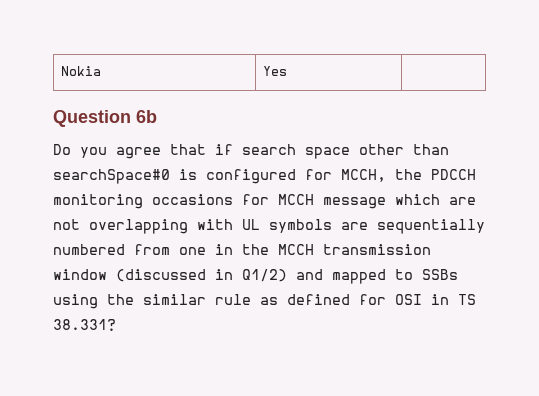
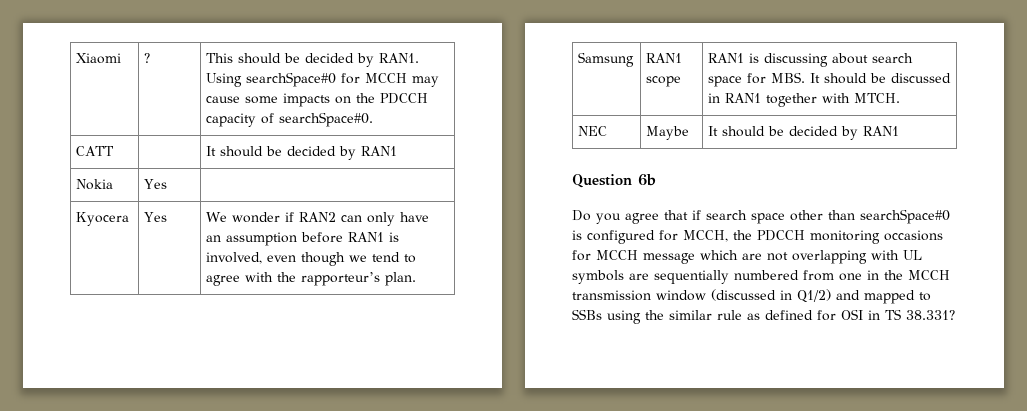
[61,66,102,76] [263,66,288,76] Nokia | Yes | -> [76,53,122,64] [144,53,151,63] [206,53,420,67] [206,72,440,87] [206,93,429,107] [206,112,374,127] [76,146,115,156] [206,146,398,160] [76,179,114,190] [144,179,168,189] [76,212,130,226] [144,212,168,222] [206,212,430,226] [206,232,400,246] [206,252,417,266] [206,272,417,286] [578,52,635,67] [646,53,683,63] [646,76,682,87] [708,53,914,67] [708,72,952,87] [708,93,901,107] [578,126,608,136] [646,126,690,140] [708,126,900,140] Xiaomi | ? | This should be decided by RAN1. Using searchSpace#0 for MCCH may cause some impacts on the PDCCH capacity of searchSpace#0. // CATT | | It should be decided by RAN1 // Nokia | Yes | // Kyocera | Yes | We wonder if RAN2 can only have an assumption before RAN1 is involved, even though we tend to agree with the rapporteur’s plan. // Samsung | RAN1 scope | RAN1 is discussing about search space for MBS. It should be discussed in RAN1 together with MTCH. // NEC | Maybe | It should be decided by RAN1

